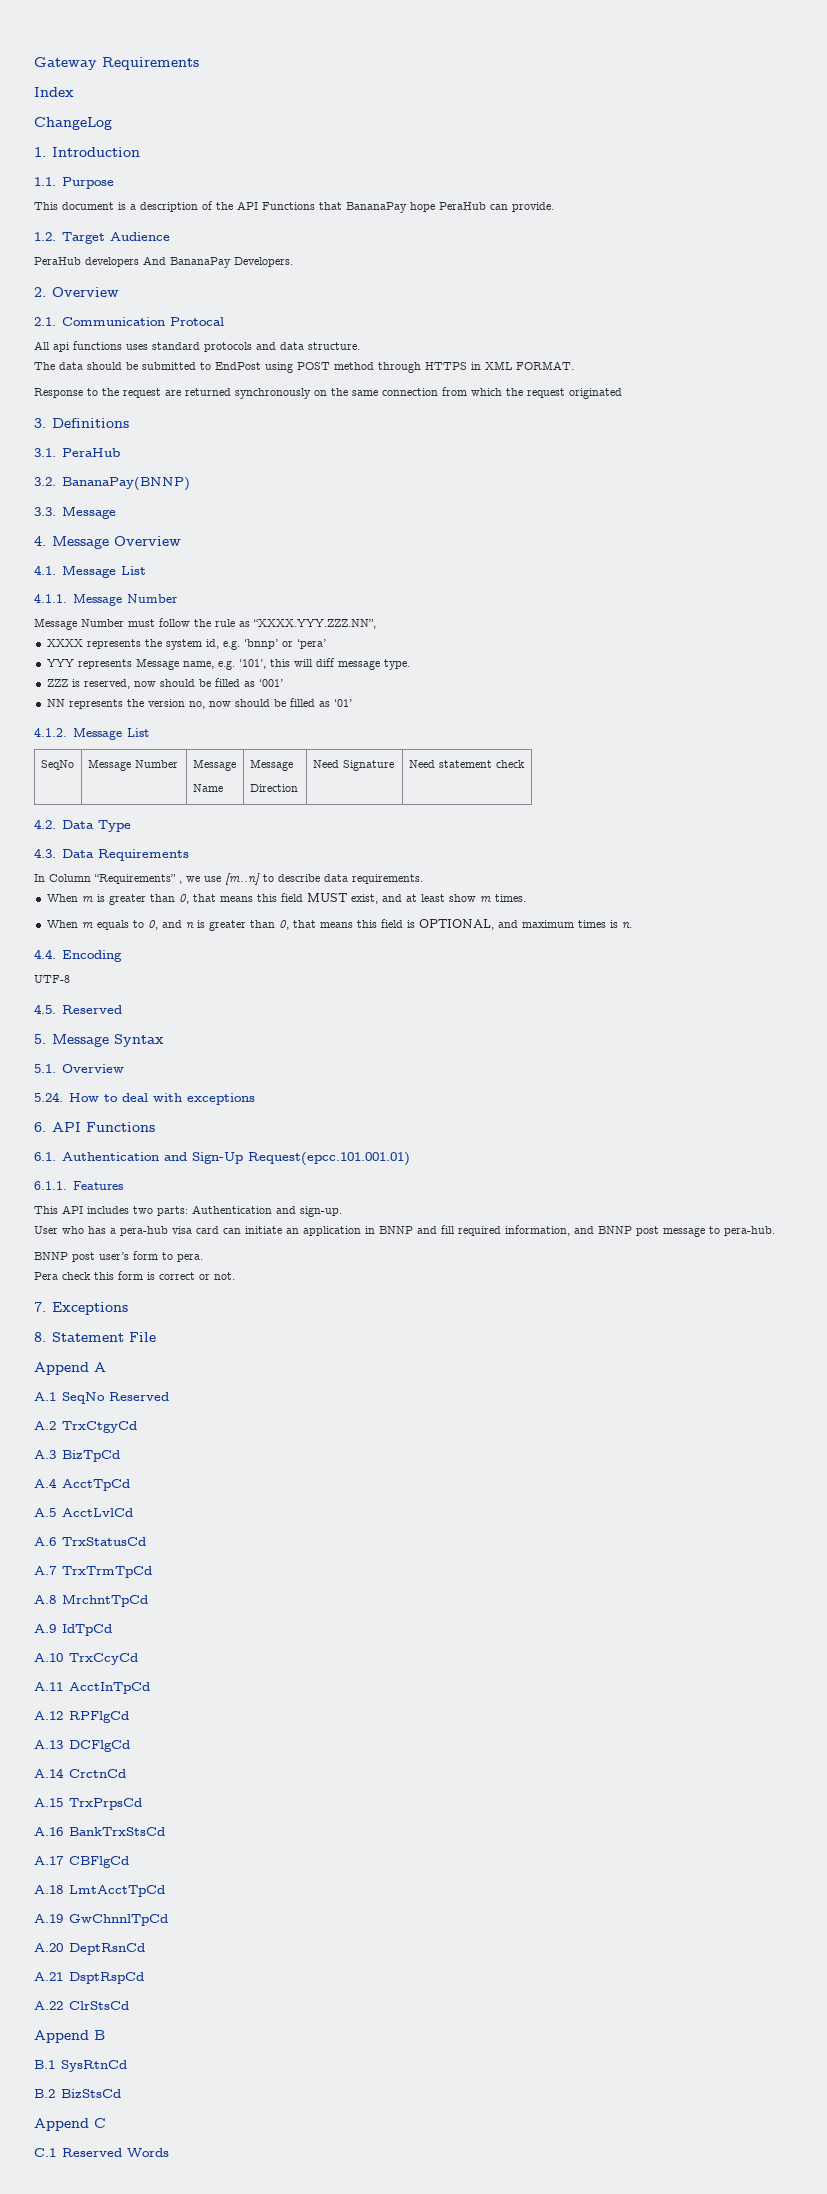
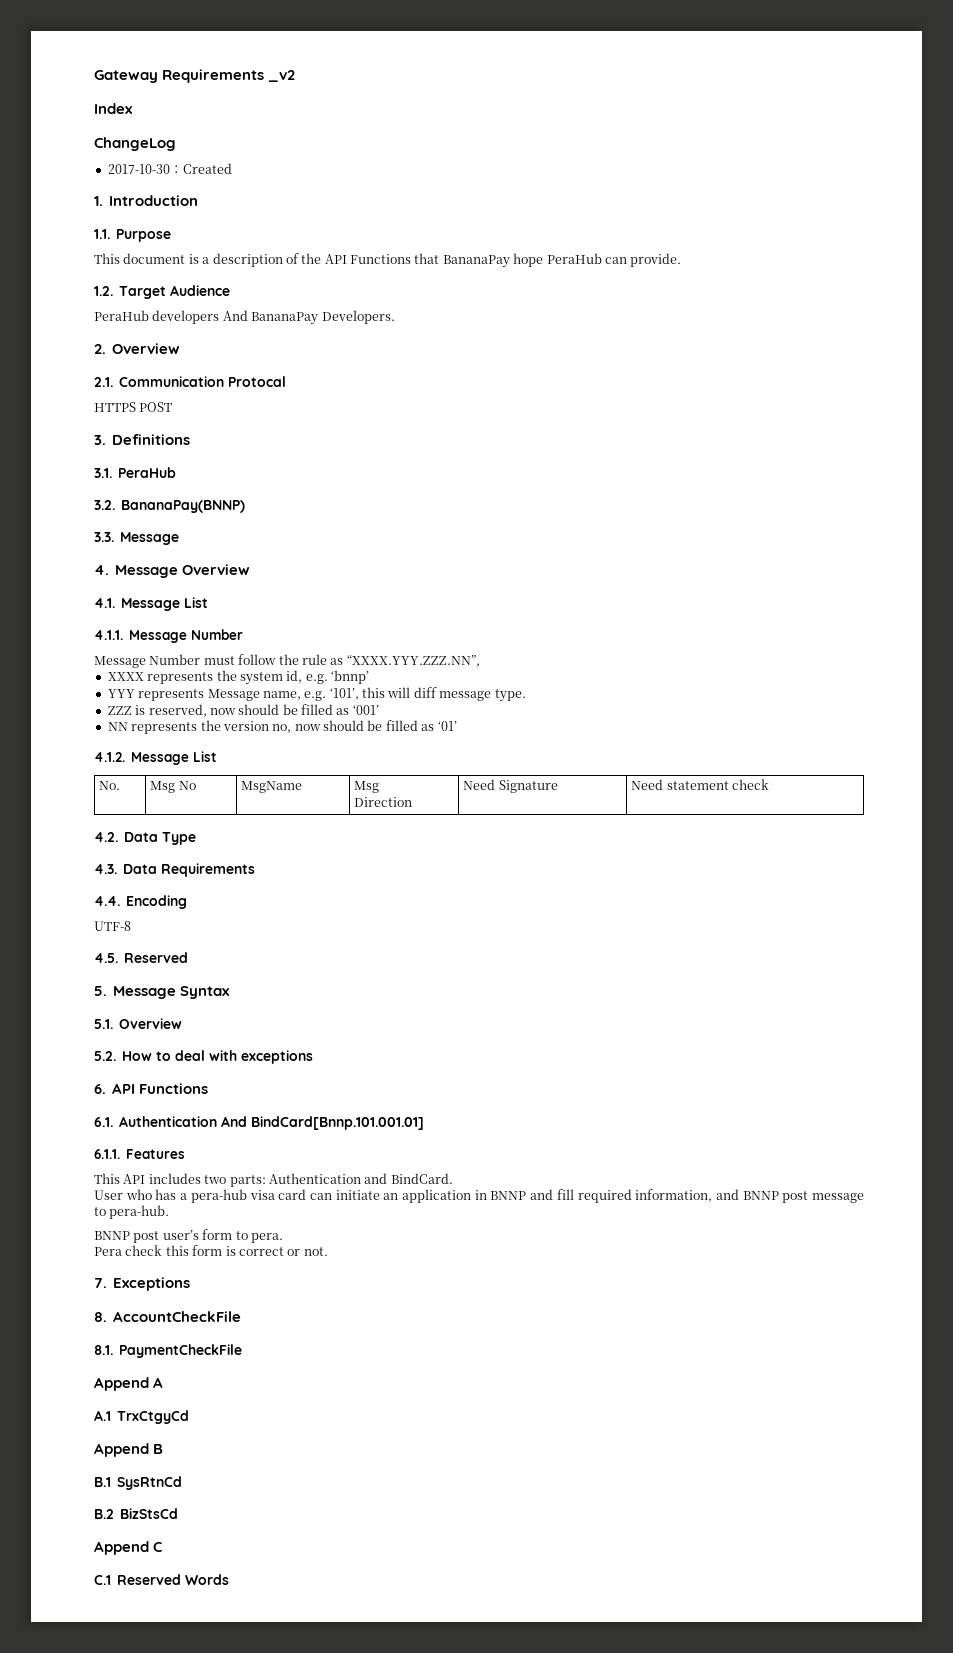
(199, 63) none -> [268,70,296,82] _v2
(112, 123) none -> [107,163,232,174] // 2017-10-30：Created
[34,341,360,352] [34,361,574,373] [34,387,622,399] All api functions uses standard protocols and data structure. // The data should be submitted to EndPost using POST method through HTTPS in XML FORMAT. // Response to the request are returned synchronously on the same connection from which the request originated -> [94,402,173,412] HTTPS POST
[281,639,326,649] or ‘pera’ -> (369, 677) none
[40,760,74,770] [87,759,178,771] [192,759,236,771] [192,784,223,792] [249,759,293,771] SeqNo | Message Number | Message // Name | Message -> [99,781,121,790] [150,781,196,793] [241,781,303,793] [354,781,380,793] No. | Msg No | MsgName | Msg
[34,873,423,885] [46,893,526,905] [46,919,632,931] // In Column “Requirements” , we use [m..n] to describe data requirements. // When m is greater than 0, that means this field MUST exist, and at least show m times. // When m equals to 0, and n is greater than 0, that means this field is OPTIONAL, and maximum times is n. -> (256, 870) none
[34,1092,63,1102] 5.24. -> [94,1051,116,1061] 5.2.
[163,1152,410,1166] and Sign-Up Request(epcc.101.001.01) -> [221,1116,425,1130] And BindCard[Bnnp.101.001.01]
[300,1206,342,1217] sign-up. -> [390,1173,453,1184] BindCard.
[51,1332,156,1342] Statement File -> [113,1311,242,1322] [94,1344,243,1358] AccountCheckFile // 8.1. PaymentCheckFile
[61,1392,169,1404] [34,1421,137,1433] [34,1450,120,1462] [34,1478,130,1491] [34,1508,133,1517] [34,1537,146,1546] [34,1566,152,1578] [34,1594,148,1607] [34,1624,112,1636] [34,1653,138,1665] [34,1682,150,1694] [34,1711,129,1723] [34,1740,130,1752] [34,1768,126,1778] [34,1798,142,1810] [34,1827,165,1836] [34,1856,129,1868] [34,1885,165,1897] [34,1914,168,1926] [34,1943,145,1955] [34,1972,144,1984] [34,2001,129,2010] SeqNo Reserved // A.2 TrxCtgyCd // A.3 BizTpCd // A.4 AcctTpCd // A.5 AcctLvlCd // A.6 TrxStatusCd // A.7 TrxTrmTpCd // A.8 MrchntTpCd // A.9 IdTpCd // A.10 TrxCcyCd // A.11 AcctInTpCd // A.12 RPFlgCd // A.13 DCFlgCd // A.14 CrctnCd // A.15 TrxPrpsCd // A.16 BankTrxStsCd // A.17 CBFlgCd // A.18 LmtAcctTpCd // A.19 GwChnnlTpCd // A.20 DeptRsnCd // A.21 DsptRspCd // A.22 ClrStsCd -> [117,1410,190,1424] TrxCtgyCd

